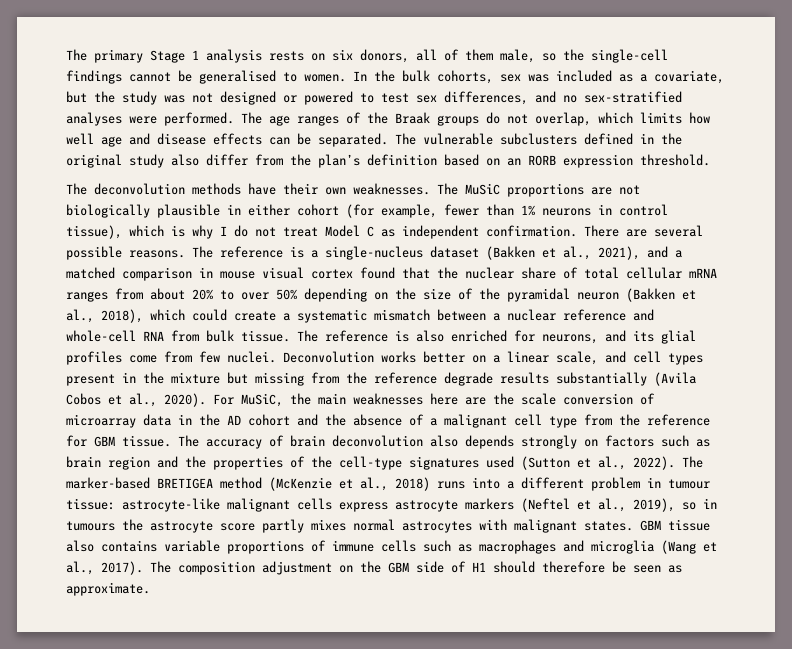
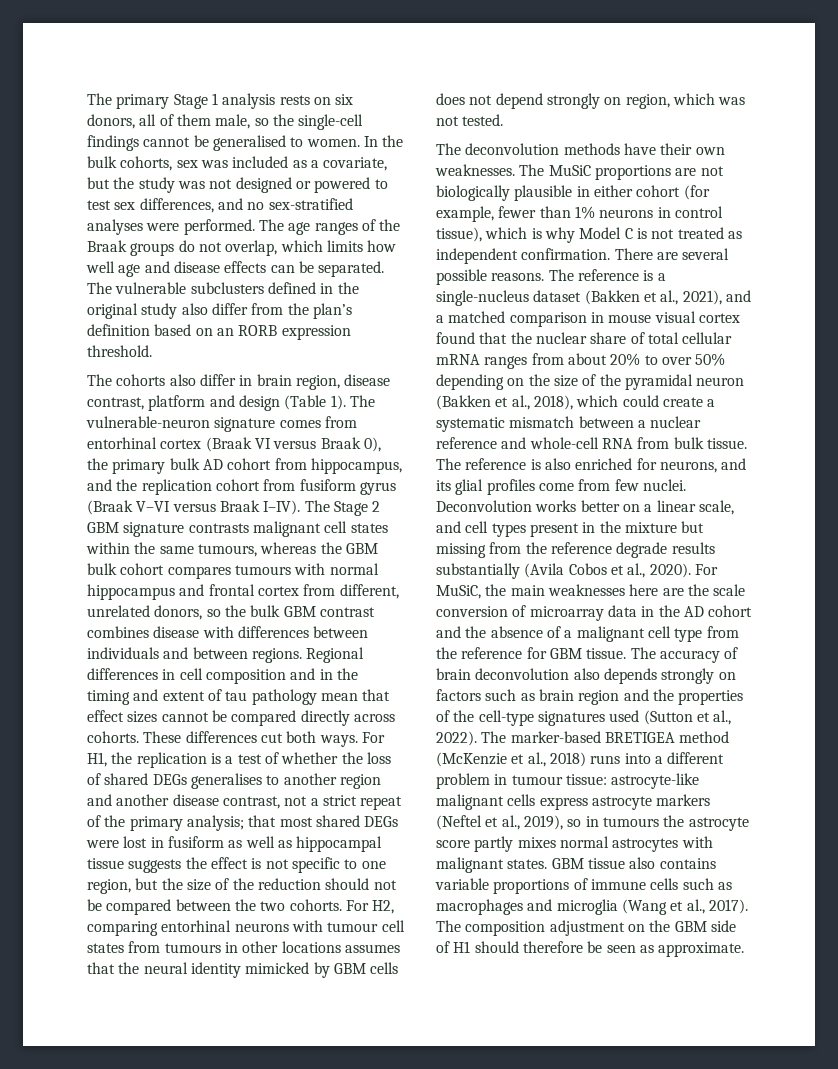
(710, 160) none -> [87,374,391,390] [87,395,375,411] [86,416,357,432] [87,437,381,452] [87,458,402,474] [87,479,396,495] [87,500,381,516] [87,521,388,537] [86,542,378,557] [87,563,379,579] [87,584,399,600] [87,605,375,620] [87,626,369,638] [87,647,365,663] [87,668,358,684] [87,689,391,705] [87,710,395,726] [87,731,385,747] [87,752,391,768] [87,773,381,789] [87,794,403,810] [87,815,399,831] [86,836,383,852] [87,857,386,873] [87,878,397,894] [87,899,395,915] [87,920,405,936] [87,941,400,953] [87,962,399,978] [436,93,746,109] [436,114,504,126] // The cohorts also differ in brain region, disease contrast, platform and design (Table 1). The vulnerable-neuron signature comes from entorhinal cortex (Braak VI versus Braak 0), the primary bulk AD cohort from hippocampus, and the replication cohort from fusiform gyrus (Braak V–VI versus Braak I–IV). The Stage 2 GBM signature contrasts malignant cell states within the same tumours, whereas the GBM bulk cohort compares tumours with normal hippocampus and frontal cortex from different, unrelated donors, so the bulk GBM contrast combines disease with differences between individuals and between regions. Regional differences in cell composition and in the timing and extent of tau pathology mean that effect sizes cannot be compared directly across cohorts. These differences cut both ways. For H1, the replication is a test of whether the loss of shared DEGs generalises to another region and another disease contrast, not a strict repeat of the primary analysis; that most shared DEGs were lost in fusiform as well as hippocampal tissue suggests the effect is not specific to one region, but the size of the reduction should not be compared between the two cohorts. For H2, comparing entorhinal neurons with tumour cell states from tumours in other locations assumes that the neural identity mimicked by GBM cells does not depend strongly on region, which was not tested.
[220,225,374,237] I do not treat Model C -> [579,227,724,239] Model C is not treated

